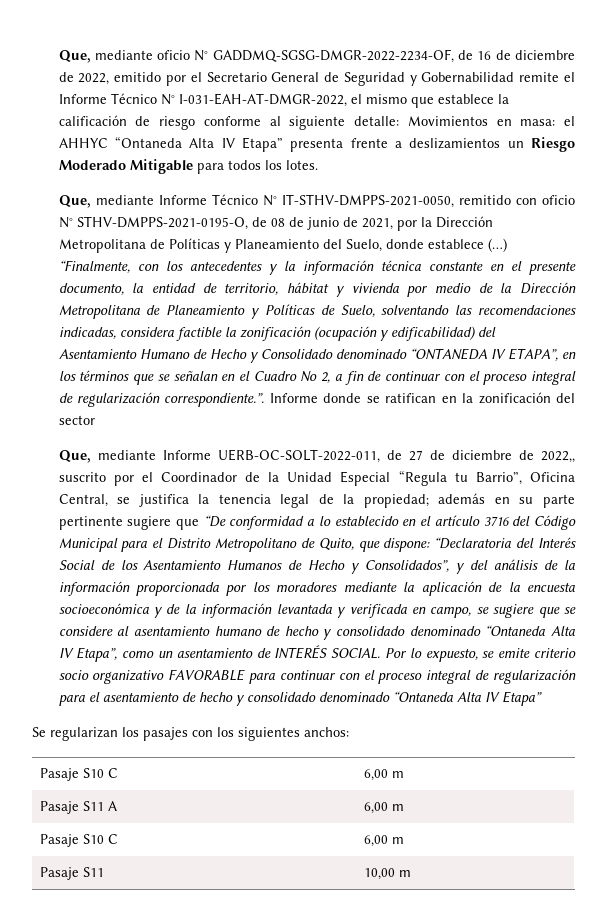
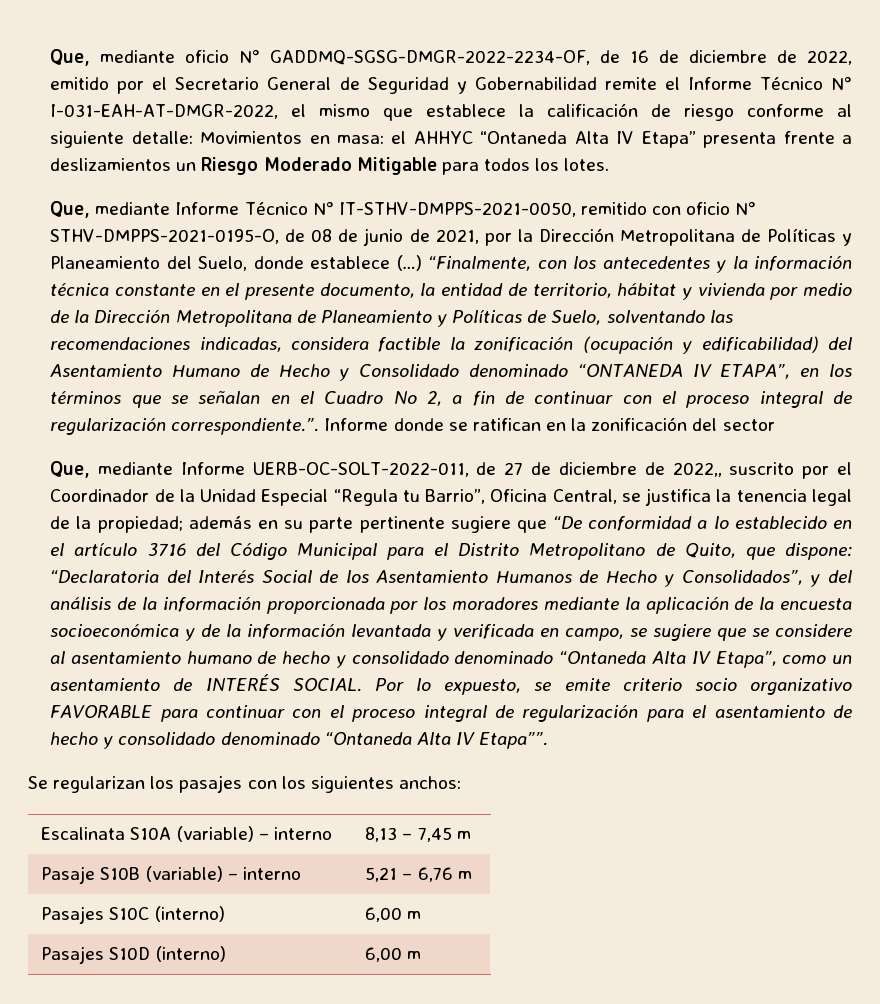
[501,691,542,706] Etapa” -> [479,732,549,749] Etapa””.
[40,768,119,781] [364,769,405,781] [40,801,118,814] [364,802,405,814] [40,834,119,847] [364,835,405,847] [40,867,105,880] [364,868,412,880] Pasaje S10 C | 6,00 m // Pasaje S11 A | 6,00 m // Pasaje S10 C | 6,00 m // Pasaje S11 | 10,00 m -> [41,826,332,842] [365,827,471,842] [41,866,301,884] [365,867,472,882] [41,906,225,924] [365,907,422,922] [41,946,226,964] [365,947,422,962] Escalinata S10A (variable) – interno | 8,13 – 7,45 m // Pasaje S10B (variable) – interno | 5,21 – 6,76 m // Pasajes S10C (interno) | 6,00 m // Pasajes S10D (interno) | 6,00 m

